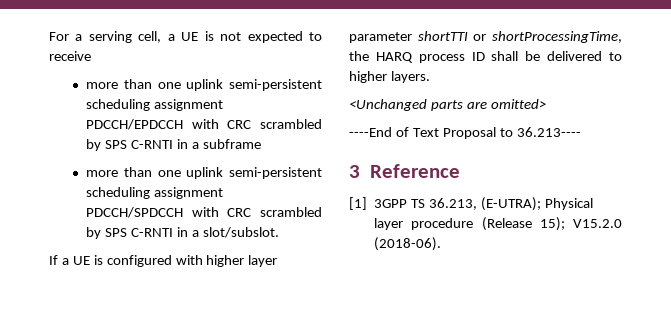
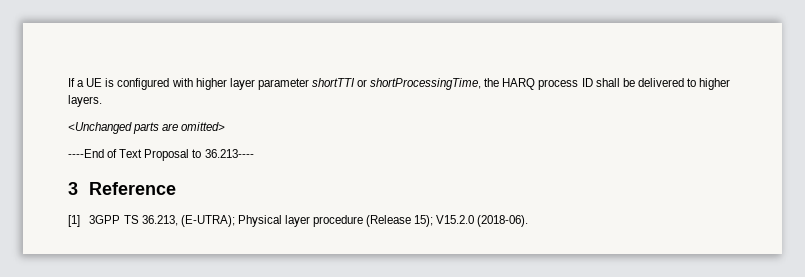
[49,31,323,43] [49,51,91,61] [86,79,322,91] [86,99,224,111] [86,119,322,130] [86,139,261,151] [86,167,322,179] [86,187,224,199] [86,207,322,218] [86,227,279,239] For a serving cell, a UE is not expected to receive // more than one uplink semi-persistent scheduling assignment PDCCH/EPDCCH with CRC scrambled by SPS C-RNTI in a subframe // more than one uplink semi-persistent scheduling assignment PDCCH/SPDCCH with CRC scrambled by SPS C-RNTI in a slot/subslot. // -> (68, 82) none

